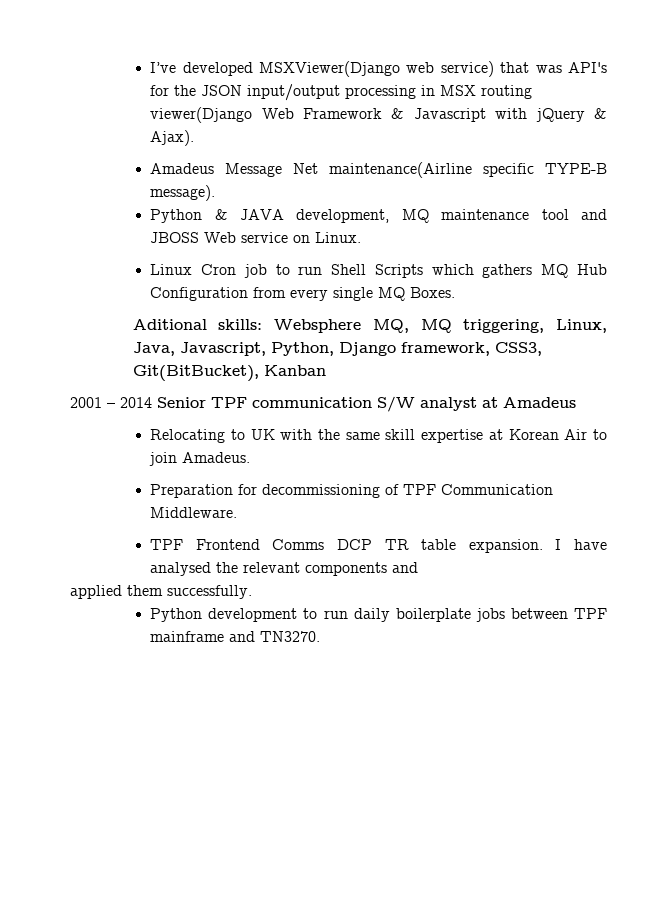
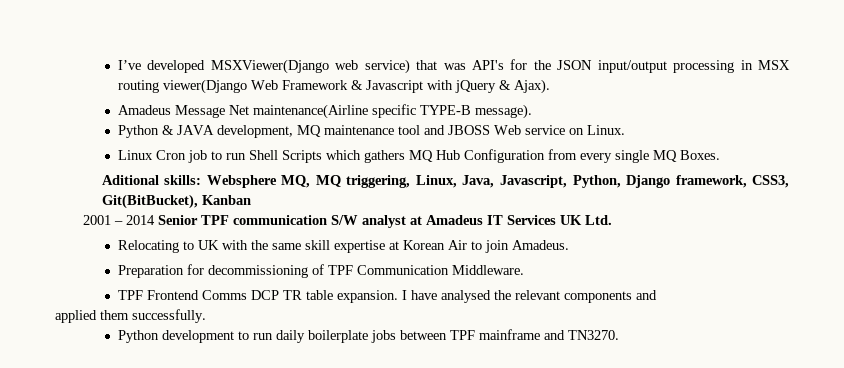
(576, 402) none -> [486,215,612,225] IT Services UK Ltd.

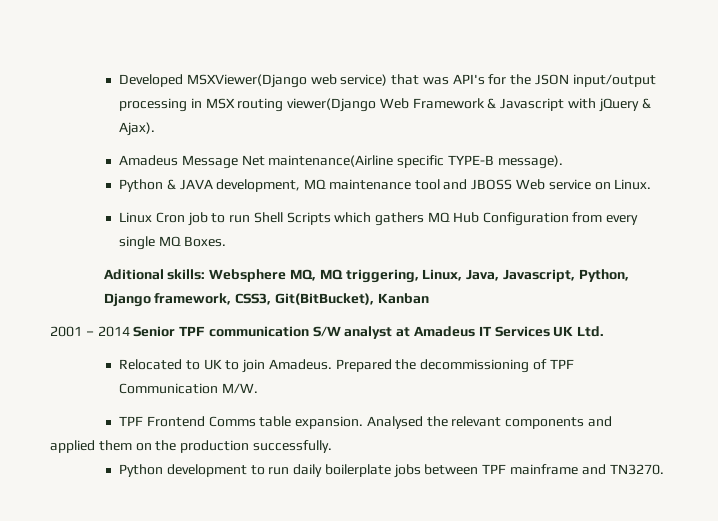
[117,60,206,73] I’ve developed -> [119,74,184,87] Developed
[117,240,179,253] Relocating -> [119,359,183,370] Relocated
[221,240,467,253] with the same skill expertise at Korean Air -> (222, 364) none
[117,264,204,278] // Preparation for -> [335,359,417,372] Prepared the
[451,265,524,275] Middleware. -> [221,383,258,394] M/W.
[250,290,491,303] DCP TR table expansion. I have analysed -> [259,416,423,429] table expansion. Analysed
(129, 315) none -> [135,440,250,453] on the production

